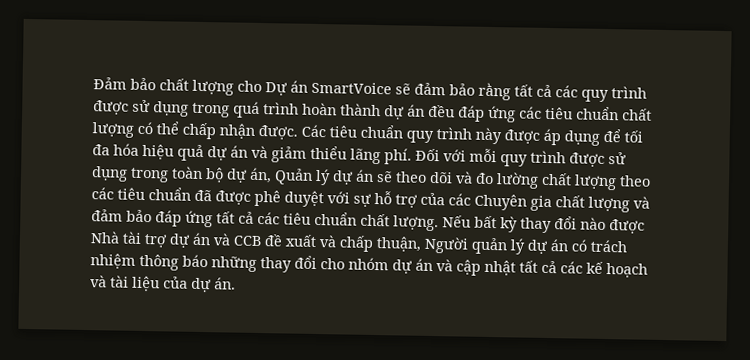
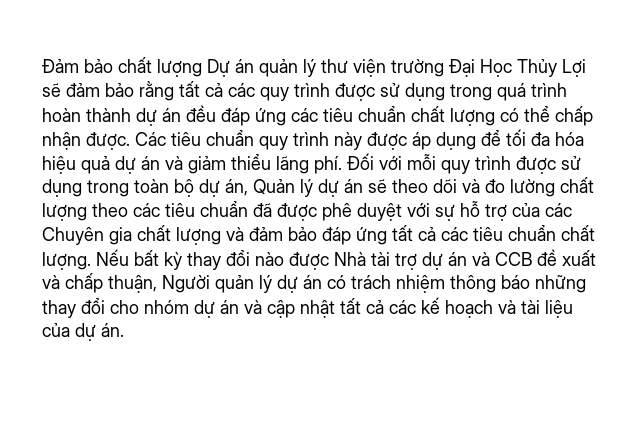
[237,80,262,93] cho -> (202, 68) none
[311,81,392,95] SmartVoice -> [259,59,586,77] quản lý thư viện trường Đại Học Thủy Lợi

